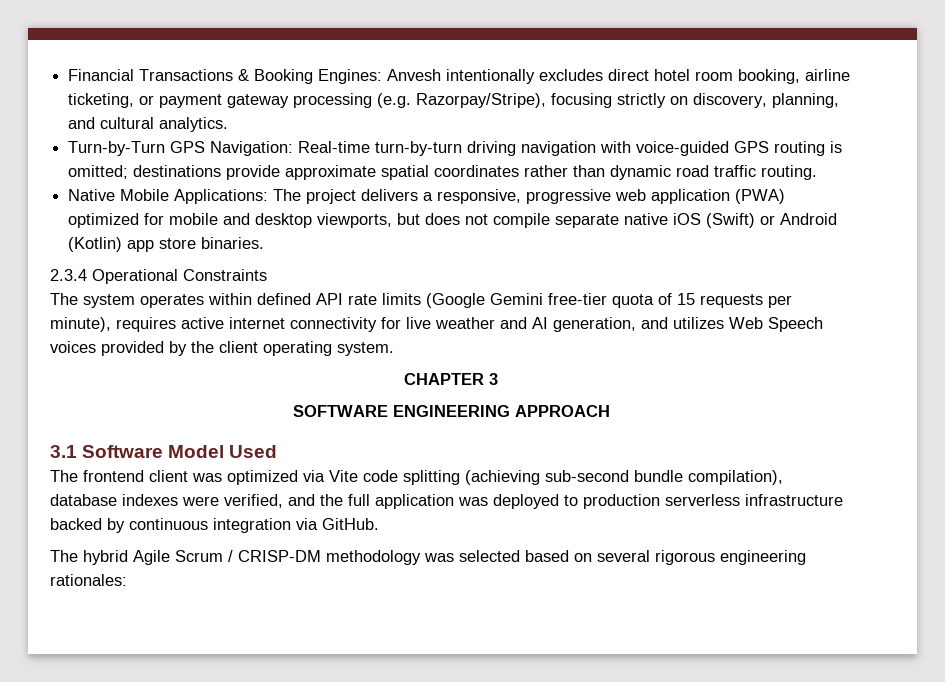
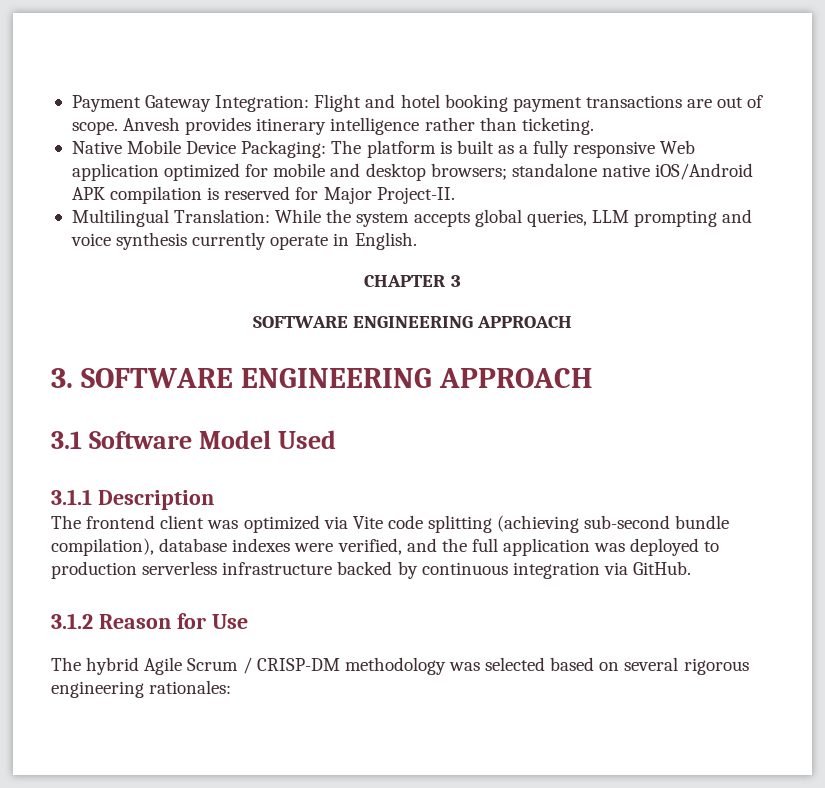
[68,69,851,84] [68,93,840,108] [68,117,229,132] [68,141,843,156] [68,165,818,180] [68,189,786,204] Financial Transactions & Booking Engines: Anvesh intentionally excludes direct hotel room booking, airline ticketing, or payment gateway processing (e.g. Razorpay/Stripe), focusing strictly on discovery, planning, and cultural analytics. // Turn-by-Turn GPS Navigation: Real-time turn-by-turn driving navigation with voice-guided GPS routing is omitted; destinations provide approximate spatial coordinates rather than dynamic road traffic routing. // Native Mobile Applications: The project delivers a responsive, progressive web application (PWA) -> [71,94,764,112] [71,117,594,135] [71,140,696,158] [71,163,159,181] Payment Gateway Integration: Flight and hotel booking payment transactions are out of scope. Anvesh provides itinerary intelligence rather than ticketing. // Native Mobile Device Packaging: The platform is built as a fully responsive Web application
[317,213,838,228] [68,237,265,252] [50,269,267,284] [50,293,792,308] [50,317,823,332] [50,341,394,356] viewports, but does not compile separate native iOS (Swift) or Android (Kotlin) app store binaries. // 2.3.4 Operational Constraints // The system operates within defined API rate limits (Google Gemini free-tier quota of 15 requests per minute), requires active internet connectivity for live weather and AI generation, and utilizes Web Speech voices provided by the client operating system. -> [430,163,754,180] [71,186,455,204] [71,209,753,227] [70,232,417,250] browsers; standalone native iOS/Android APK compilation is reserved for Major Project-II. // Multilingual Translation: While the system accepts global queries, LLM prompting and voice synthesis currently operate in English.
(610, 411) none -> [51,368,593,388] // 3. SOFTWARE ENGINEERING APPROACH
(278, 451) none -> [51,489,214,510] // 3.1.1 Description
(379, 524) none -> [51,613,248,629] // 3.1.2 Reason for Use

